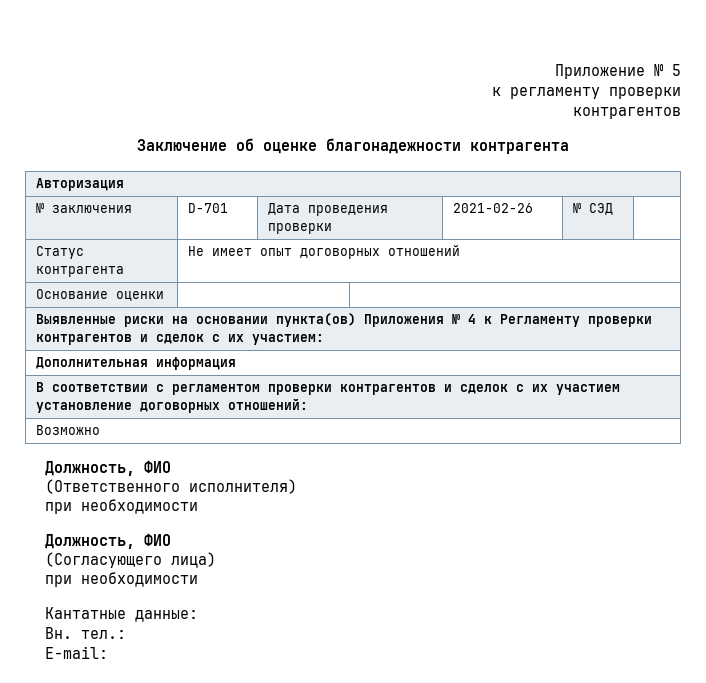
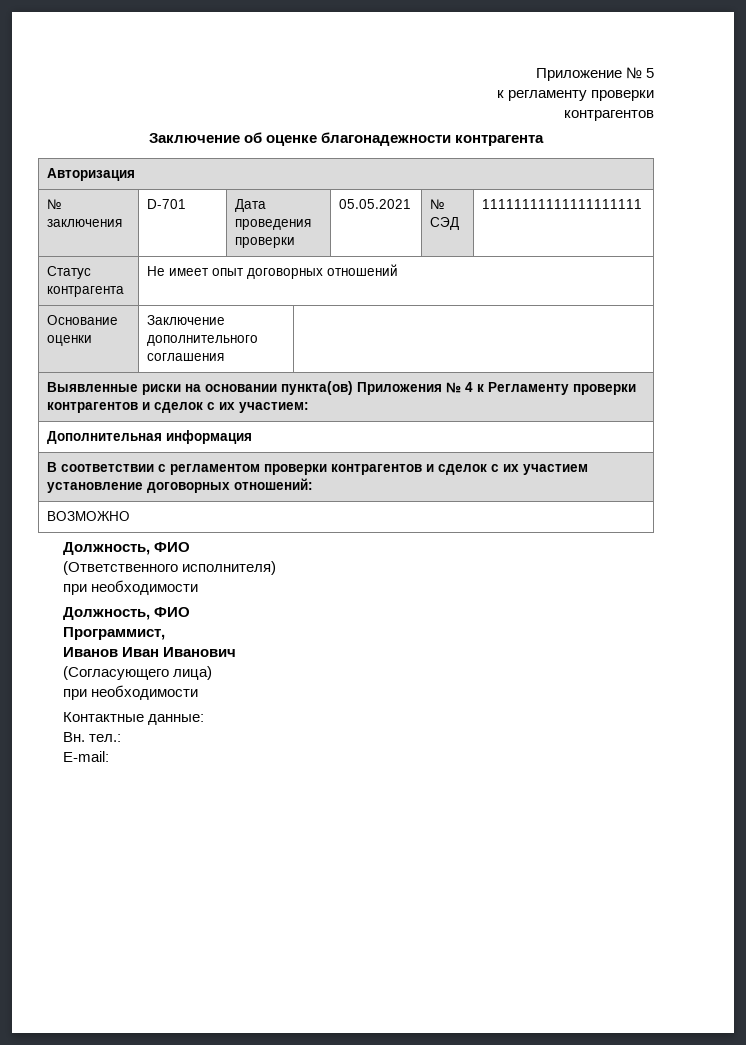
[453,203,534,213] 2021-02-26 -> [338,199,411,209] 05.05.2021
(614, 209) none -> [481,199,642,209] 11111111111111111111
(165, 296) none -> [146,315,225,325] [146,335,258,346] [146,353,224,361] Заключение дополнительного соглашения
[36,425,101,435] Возможно -> [46,511,130,521] ВОЗМОЖНО
(171, 539) none -> [62,627,165,640] [62,647,236,657] // Программист, // Иванов Иван Иванович
[44,607,126,619] Кантатные -> [62,712,144,722] Кoнтактные

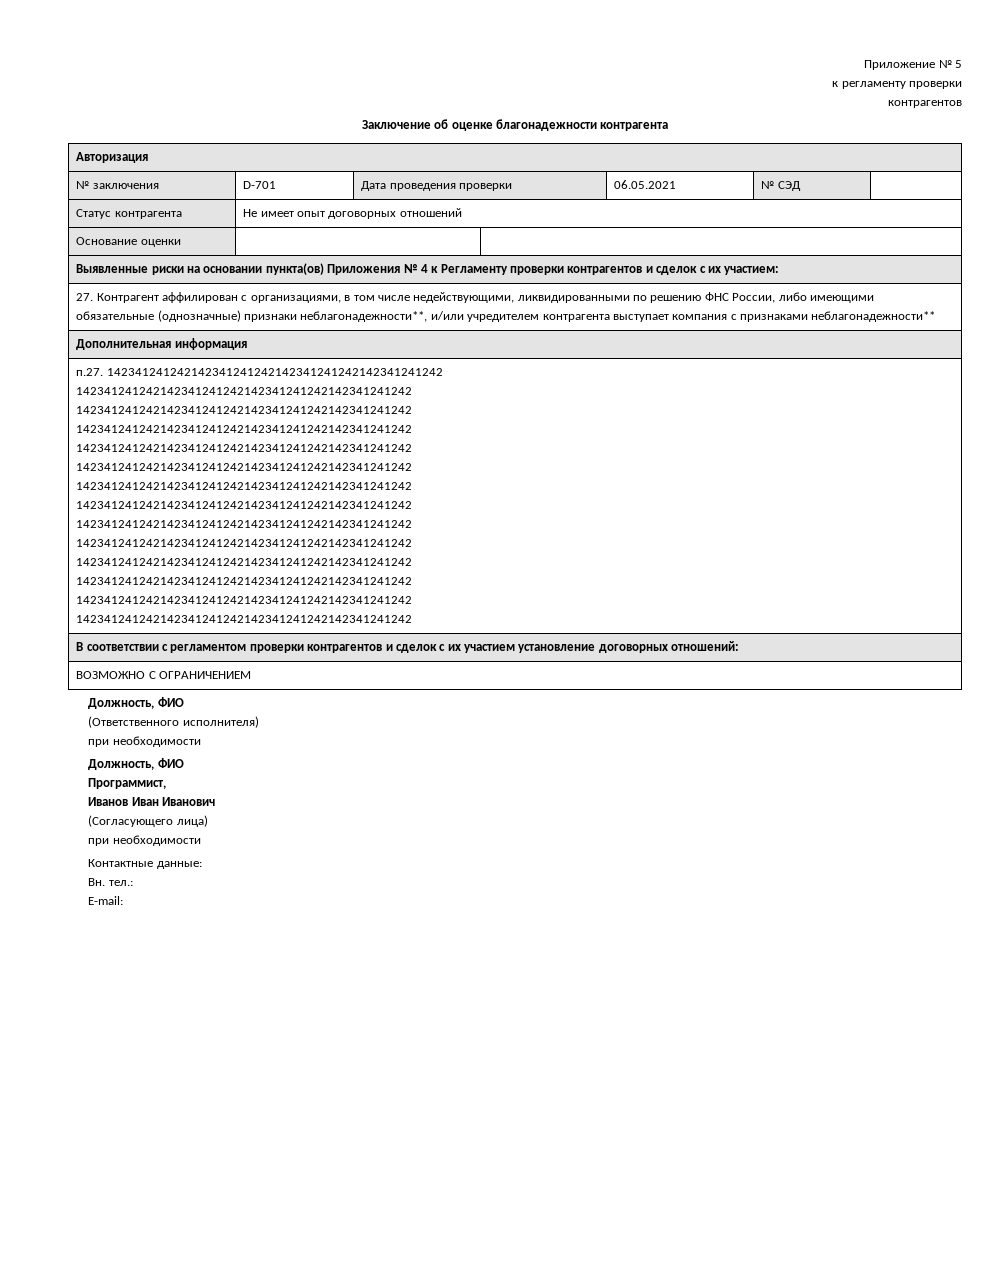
[338,199,411,209] 05.05.2021 -> [614,180,677,189] 06.05.2021
[481,199,642,209] 11111111111111111111 -> (801, 186) none
[146,315,225,325] [146,335,258,346] [146,353,224,361] Заключение дополнительного соглашения -> (181, 243) none
[46,430,252,444] Дополнительная информация -> [76,292,874,303] [76,310,936,322] [76,338,247,350] [76,368,443,376] [76,387,413,395] [76,406,413,414] [76,425,413,433] [76,444,413,452] [76,463,413,471] [76,482,413,490] [76,501,413,509] [76,520,413,528] [76,539,413,547] [76,558,413,566] [76,577,413,585] [76,596,413,604] [76,615,413,623] 27. Контрагент аффилирован с организациями, в том числе недействующими, ликвидированными по решению ФНС России, либо имеющими обязательные (однозначные) признаки неблагонадежности**, и/или учредителем контрагента выступает компания с признаками неблагонадежности** // Дополнительная информация // п.27. 142341241242142341241242142341241242142341241242 // 142341241242142341241242142341241242142341241242 // 142341241242142341241242142341241242142341241242 // 142341241242142341241242142341241242142341241242 // 142341241242142341241242142341241242142341241242 // 142341241242142341241242142341241242142341241242 // 142341241242142341241242142341241242142341241242 // 142341241242142341241242142341241242142341241242 // 142341241242142341241242142341241242142341241242 // 142341241242142341241242142341241242142341241242 // 142341241242142341241242142341241242142341241242 // 142341241242142341241242142341241242142341241242 // 142341241242142341241242142341241242142341241242 // 142341241242142341241242142341241242142341241242
(130, 516) none -> [148,671,252,679] С ОГРАНИЧЕНИЕМ

